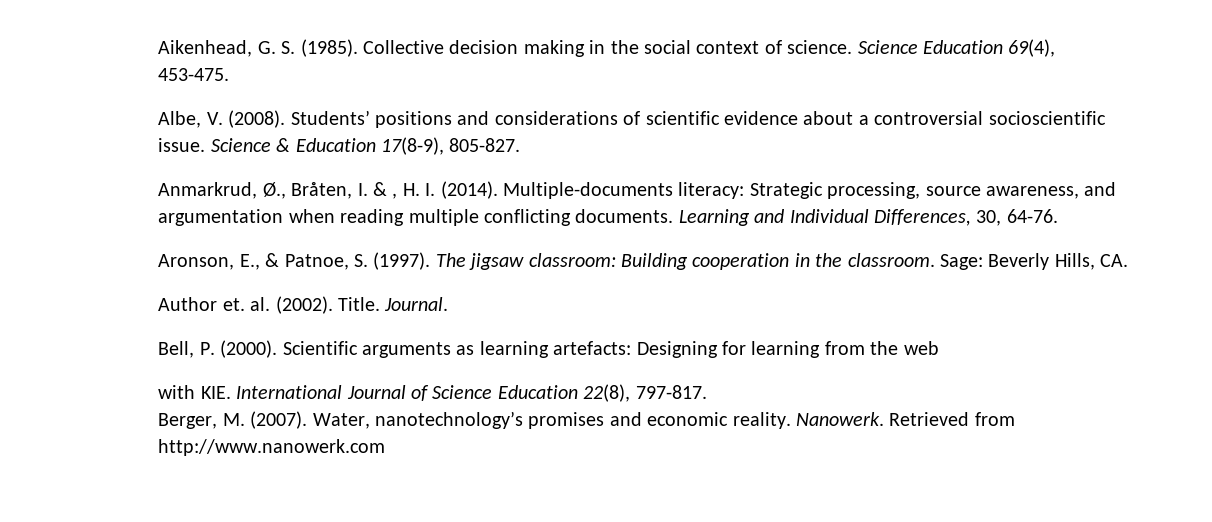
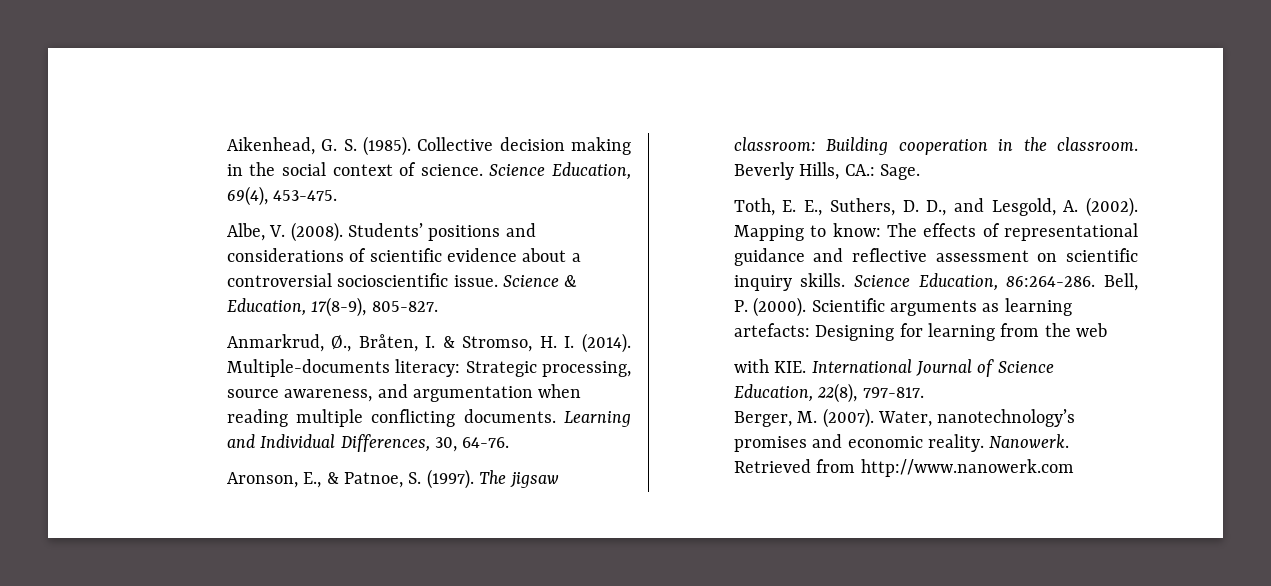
[923,40,1004,54] Education -> [552,162,631,180] Education,
[295,138,376,152] Education -> [226,298,306,316] Education,
[392,193,398,199] , -> [462,336,533,352] Stromso,
[940,254,984,270] Sage: -> (1138, 144) none
[1100,254,1129,267] [158,296,449,314] CA. // Author et. al. (2002). Title. Journal. // -> [844,164,920,180] [733,197,1138,217] [733,223,1138,241] [733,248,1138,266] [733,273,1096,291] CA.: Sage. // Toth, E. E., Suthers, D. D., and Lesgold, A. (2002). Mapping to know: The effects of representational guidance and reflective assessment on scientific inquiry skills. Science Education, 86:264-286.
[497,385,578,399] Education -> [733,384,813,402] Education,

